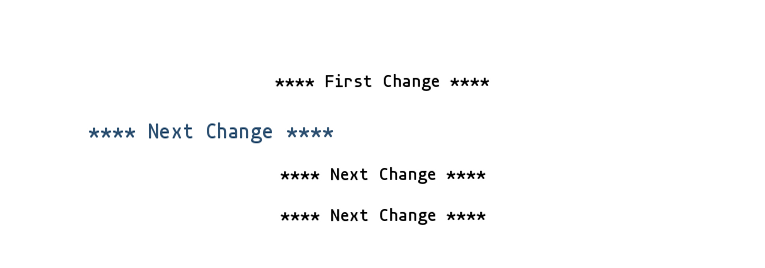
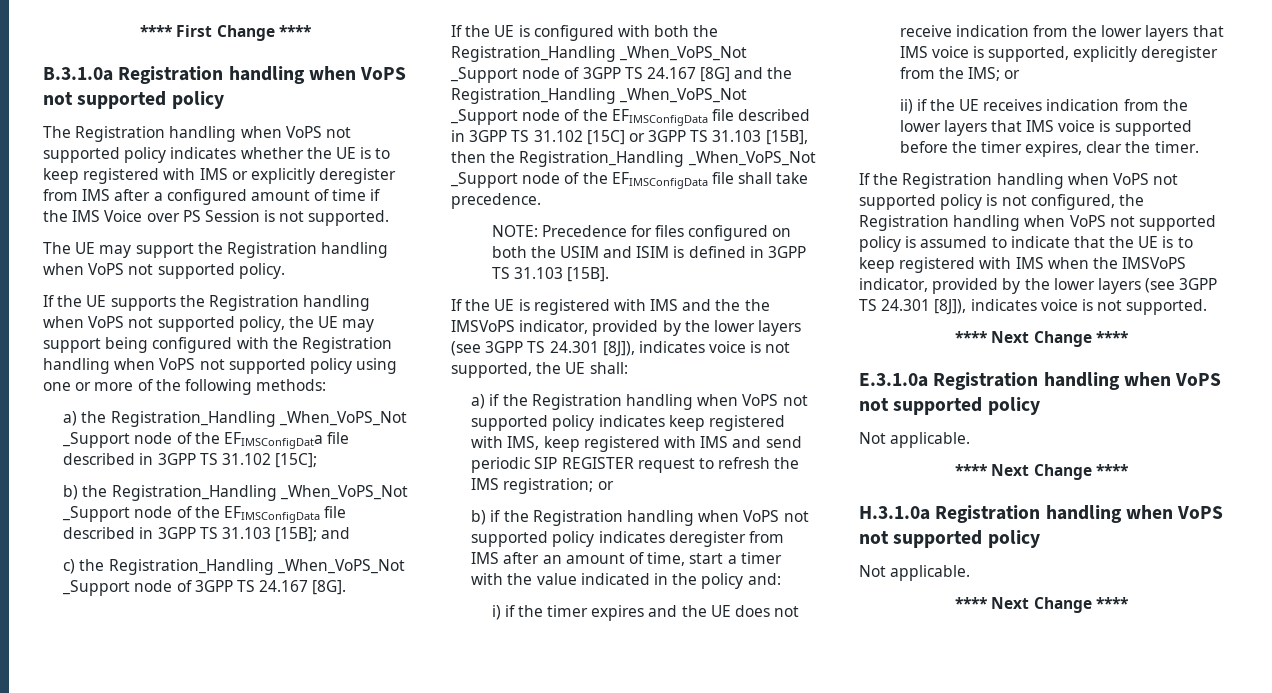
[87,122,335,144] [279,166,487,185] **** Next Change **** // **** Next Change **** -> [43,66,407,84] [43,91,224,109] [43,126,351,142] [43,147,391,163] [43,168,397,184] [43,189,381,205] [43,210,390,226] [43,242,389,258] [43,263,285,279] [43,295,371,311] [43,316,375,332] [43,337,392,353] [43,358,398,374] [43,379,327,395] [63,411,407,427] [62,432,350,449] [63,453,318,468] [63,485,408,501] [62,506,347,523] [63,527,351,542] [63,559,405,575] [62,580,347,596] [451,25,719,41] [451,46,748,62] [450,67,793,83] [451,88,748,104] [450,109,811,126] [451,130,808,145] [451,151,816,167] [450,172,809,189] [451,193,541,209] [491,225,792,241] [491,246,807,258] [491,267,609,282] [451,299,770,315] [451,320,802,336] [451,341,791,357] [451,362,628,378] [471,394,808,410] [471,415,786,431] [471,436,802,452] [471,457,800,473] [471,478,614,494] [471,510,809,526] [471,531,785,547] [471,552,782,566] [471,573,781,589] [491,605,800,621] [899,25,1224,41] [899,46,1219,62] [899,67,1021,81] [899,99,1188,114] [899,120,1192,136] [899,141,1199,157] [859,173,1179,189] [859,194,1144,210] [859,215,1216,231] [859,236,1193,252] [859,257,1187,273] [859,278,1218,294] [859,299,1208,315] [955,331,1128,347] [859,372,1222,390] [859,397,1040,415] [859,432,971,448] [955,464,1128,480] [859,505,1224,523] [859,530,1040,548] [859,565,971,581] B.3.1.0a Registration handling when VoPS not supported policy // The Registration handling when VoPS not supported policy indicates whether the UE is to keep registered with IMS or explicitly deregister from IMS after a configured amount of time if the IMS Voice over PS Session is not supported. // The UE may support the Registration handling when VoPS not supported policy. // If the UE supports the Registration handling when VoPS not supported policy, the UE may support being configured with the Registration handling when VoPS not supported policy using one or more of the following methods: // a) the Registration_Handling _When_VoPS_Not _Support node of the EFIMSConfigData file described in 3GPP TS 31.102 [15C]; // b) the Registration_Handling _When_VoPS_Not _Support node of the EFIMSConfigData file described in 3GPP TS 31.103 [15B]; and // c) the Registration_Handling _When_VoPS_Not _Support node of 3GPP TS 24.167 [8G]. // If the UE is configured with both the Registration_Handling _When_VoPS_Not _Support node of 3GPP TS 24.167 [8G] and the Registration_Handling _When_VoPS_Not _Support node of the EFIMSConfigData file described in 3GPP TS 31.102 [15C] or 3GPP TS 31.103 [15B], then the Registration_Handling _When_VoPS_Not _Support node of the EFIMSConfigData file shall take precedence. // NOTE: Precedence for files configured on both the USIM and ISIM is defined in 3GPP TS 31.103 [15B]. // If the UE is registered with IMS and the the IMSVoPS indicator, provided by the lower layers (see 3GPP TS 24.301 [8J]), indicates voice is not supported, the UE shall: // a) if the Registration handling when VoPS not supported policy indicates keep registered with IMS, keep registered with IMS and send periodic SIP REGISTER request to refresh the IMS registration; or // b) if the Registration handling when VoPS not supported policy indicates deregister from IMS after an amount of time, start a timer with the value indicated in the policy and: // i) if the timer expires and the UE does not receive indication from the lower layers that IMS voice is supported, explicitly deregister from the IMS; or // ii) if the UE receives indication from the lower layers that IMS voice is supported before the timer expires, clear the timer. // If the Registration handling when VoPS not supported policy is not configured, the Registration handling when VoPS not supported policy is assumed to indicate that the UE is to keep registered with IMS when the IMSVoPS indicator, provided by the lower layers (see 3GPP TS 24.301 [8J]), indicates voice is not supported. // **** Next Change **** // E.3.1.0a Registration handling when VoPS not supported policy // Not applicable. // **** Next Change **** // H.3.1.0a Registration handling when VoPS not supported policy // Not applicable.

